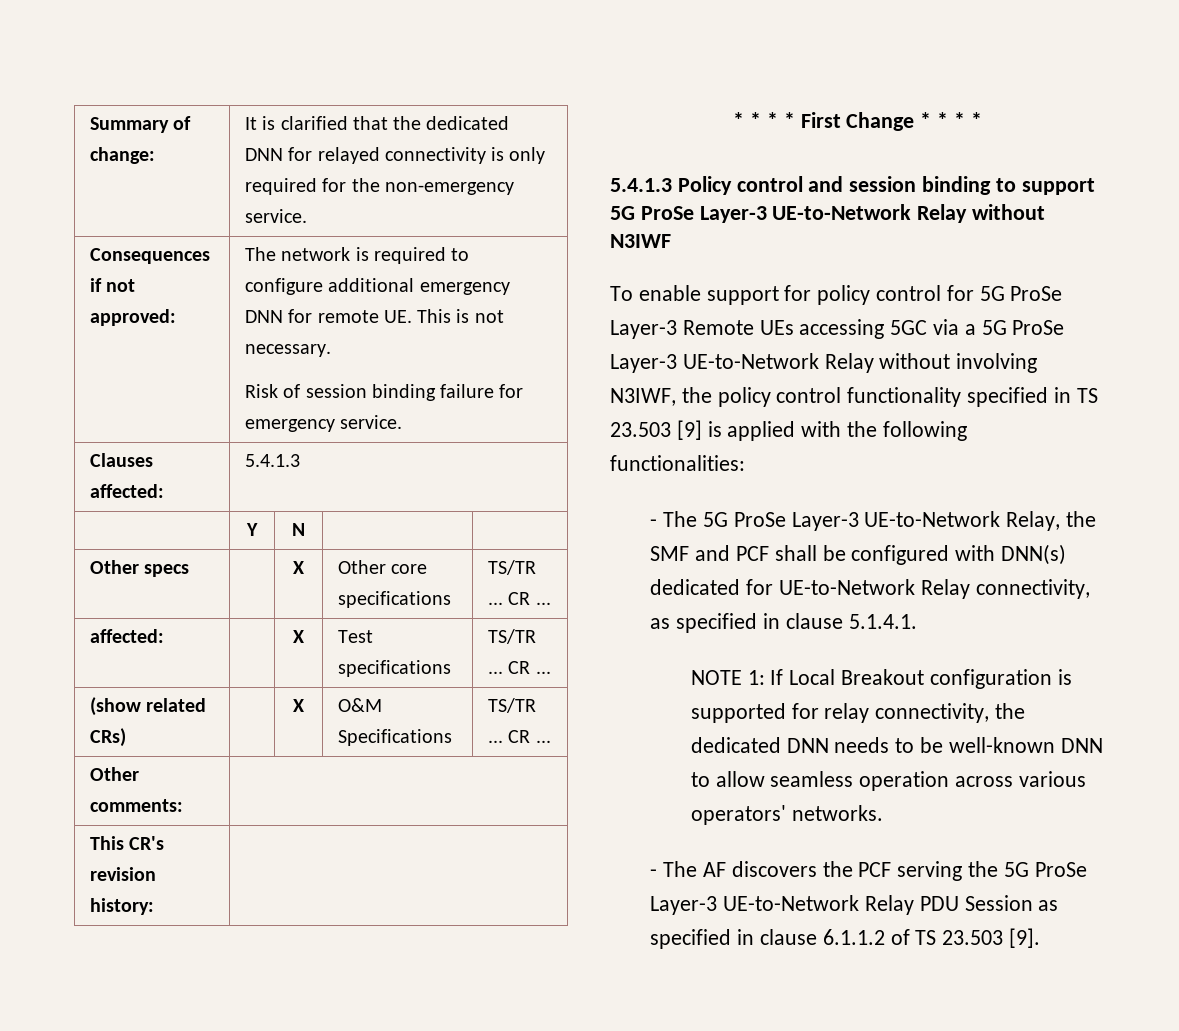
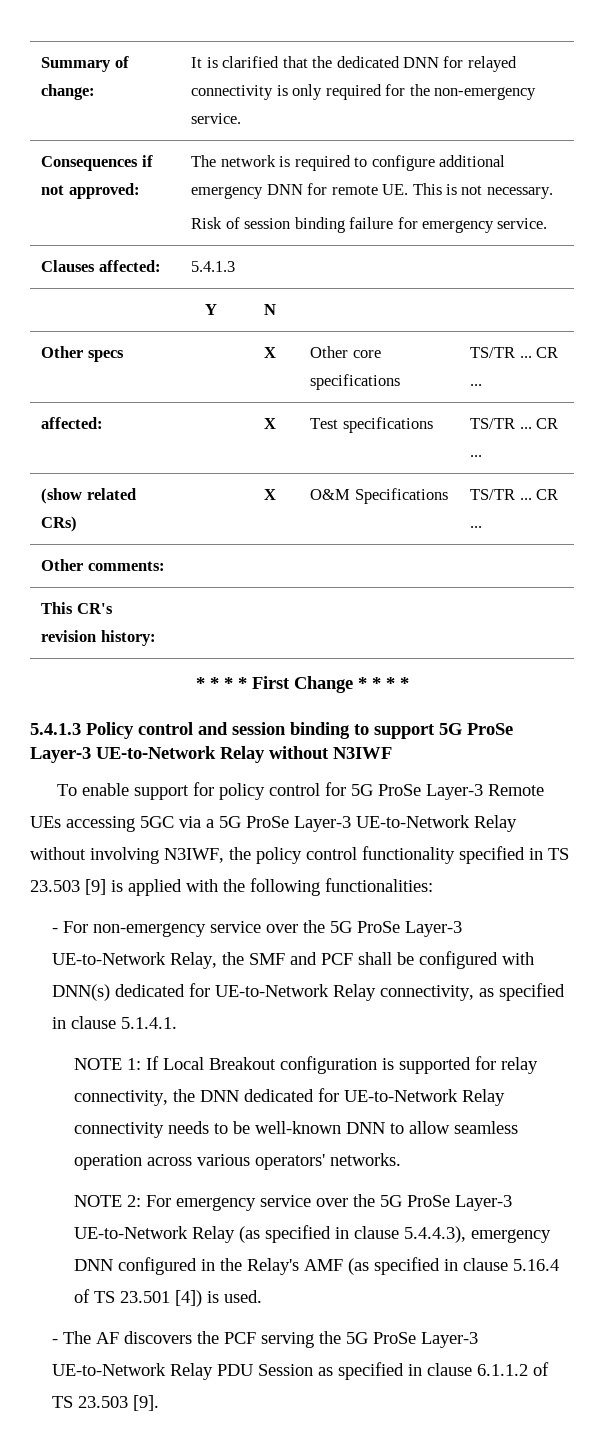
[663,511,698,527] The -> [63,920,326,937] For non-emergency service over the
[690,737,829,753] dedicated DNN -> [200,1088,506,1106] [74,1122,165,1138] DNN dedicated for UE-to-Network Relay connectivity
(883, 813) none -> [74,1194,513,1211] [74,1225,552,1243] [74,1257,560,1275] [74,1289,263,1307] // NOTE 2: For emergency service over the 5G ProSe Layer-3 UE-to-Network Relay (as specified in clause 5.4.4.3), emergency DNN configured in the Relay's AMF (as specified in clause 5.16.4 of TS 23.501 [4]) is used.

